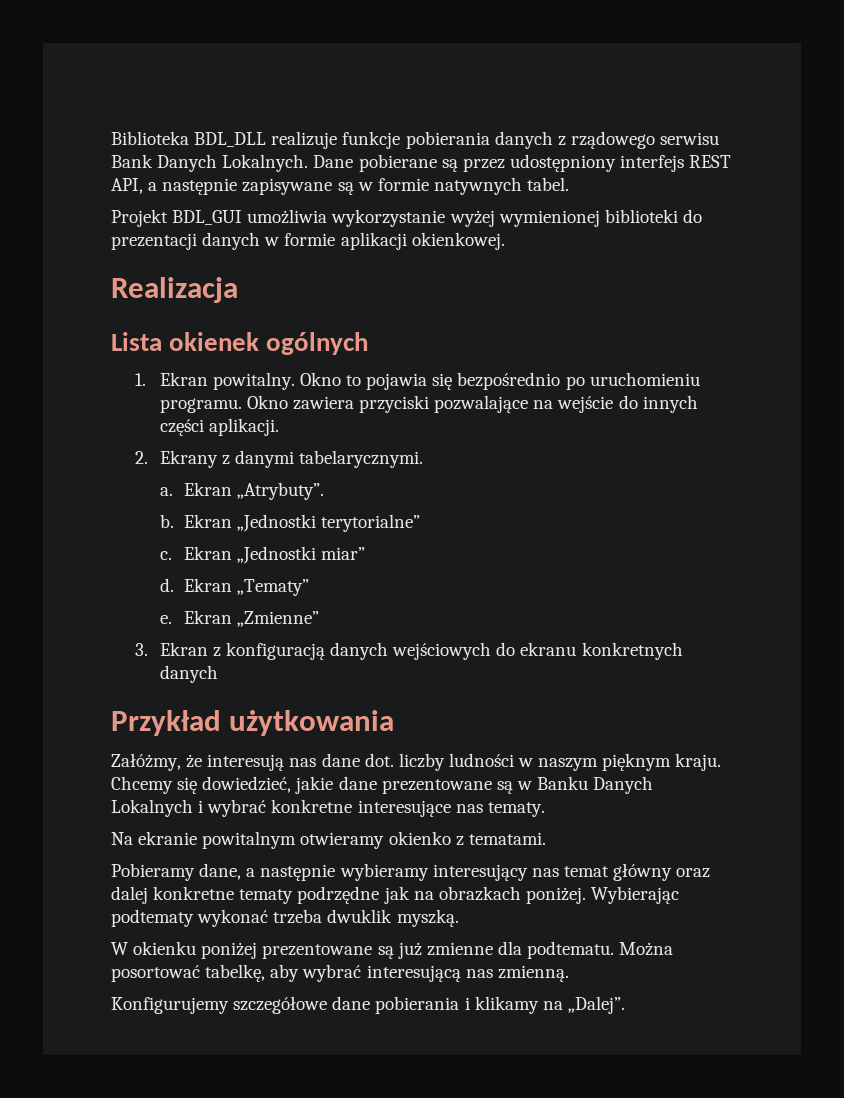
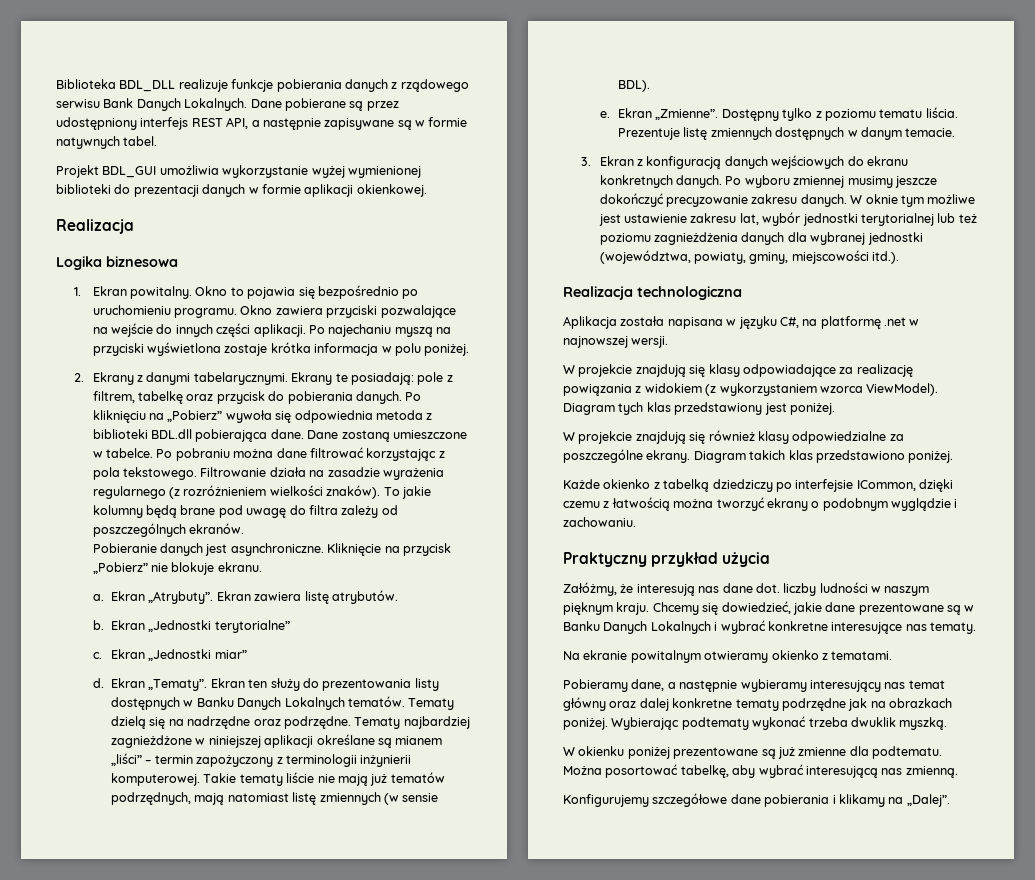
[111,332,369,355] Lista okienek ogólnych -> [56,256,178,270] Logika biznesowa
(279, 427) none -> [308,324,452,337] [92,342,470,356] Po najechaniu myszą na przyciski wyświetlona zostaje krótka informacja w polu poniżej.
(424, 459) none -> [291,372,453,385] [92,391,422,404] [92,410,433,423] [92,429,467,442] [92,447,445,461] [92,467,444,480] [92,485,431,499] [92,505,398,518] [92,523,245,537] [92,543,451,556] [92,562,262,575] Ekrany te posiadają: pole z filtrem, tabelkę oraz przycisk do pobierania danych. Po kliknięciu na „Pobierz” wywoła się odpowiednia metoda z biblioteki BDL.dll pobierająca dane. Dane zostaną umieszczone w tabelce. Po pobraniu można dane filtrować korzystając z pola tekstowego. Filtrowanie działa na zasadzie wyrażenia regularnego (z rozróżnieniem wielkości znaków). To jakie kolumny będą brane pod uwagę do filtra zależy od poszczególnych ekranów. // Pobieranie danych jest asynchroniczne. Kliknięcie na przycisk „Pobierz” nie blokuje ekranu.
(325, 491) none -> [216,590,398,604] Ekran zawiera listę atrybutów.
[237,579,310,596] [159,610,320,627] „Tematy” // e. Ekran „Zmienne” -> [148,678,439,691] [111,696,455,710] [111,716,470,729] [111,734,443,748] [111,753,412,767] [111,772,445,786] [111,792,439,805] [618,80,651,92] [599,107,958,121] [618,127,956,140] „Tematy”. Ekran ten służy do prezentowania listy dostępnych w Banku Danych Lokalnych tematów. Tematy dzielą się na nadrzędne oraz podrzędne. Tematy najbardziej zagnieżdżone w niniejszej aplikacji określane są mianem „liści” – termin zapożyczony z terminologii inżynierii komputerowej. Takie tematy liście nie mają już tematów podrzędnych, mają natomiast listę zmiennych (w sensie BDL). // e. Ekran „Zmienne”. Dostępny tylko z poziomu tematu liścia. Prezentuje listę zmiennych dostępnych w danym temacie.
[159,665,218,683] [111,710,395,736] danych // Przykład użytkowania -> [676,175,937,188] [599,193,976,207] [598,212,977,226] [599,232,923,245] [599,250,900,264] [563,286,742,300] [563,316,920,329] [563,336,669,348] [563,364,913,377] [563,383,939,396] [563,402,835,415] [563,430,904,444] [563,449,954,463] [563,479,953,492] [563,497,958,511] [563,517,636,527] [563,552,771,567] danych. Po wyboru zmiennej musimy jeszcze dokończyć precyzowanie zakresu danych. W oknie tym możliwe jest ustawienie zakresu lat, wybór jednostki terytorialnej lub też poziomu zagnieżdżenia danych dla wybranej jednostki (województwa, powiaty, gminy, miejscowości itd.). // Realizacja technologiczna // Aplikacja została napisana w języku C#, na platformę .net w najnowszej wersji. // W projekcie znajdują się klasy odpowiadające za realizację powiązania z widokiem (z wykorzystaniem wzorca ViewModel). Diagram tych klas przedstawiony jest poniżej. // W projekcie znajdują się również klasy odpowiedzialne za poszczególne ekrany. Diagram takich klas przedstawiono poniżej. // Każde okienko z tabelką dziedziczy po interfejsie ICommon, dzięki czemu z łatwością można tworzyć ekrany o podobnym wyglądzie i zachowaniu. // Praktyczny przykład użycia

